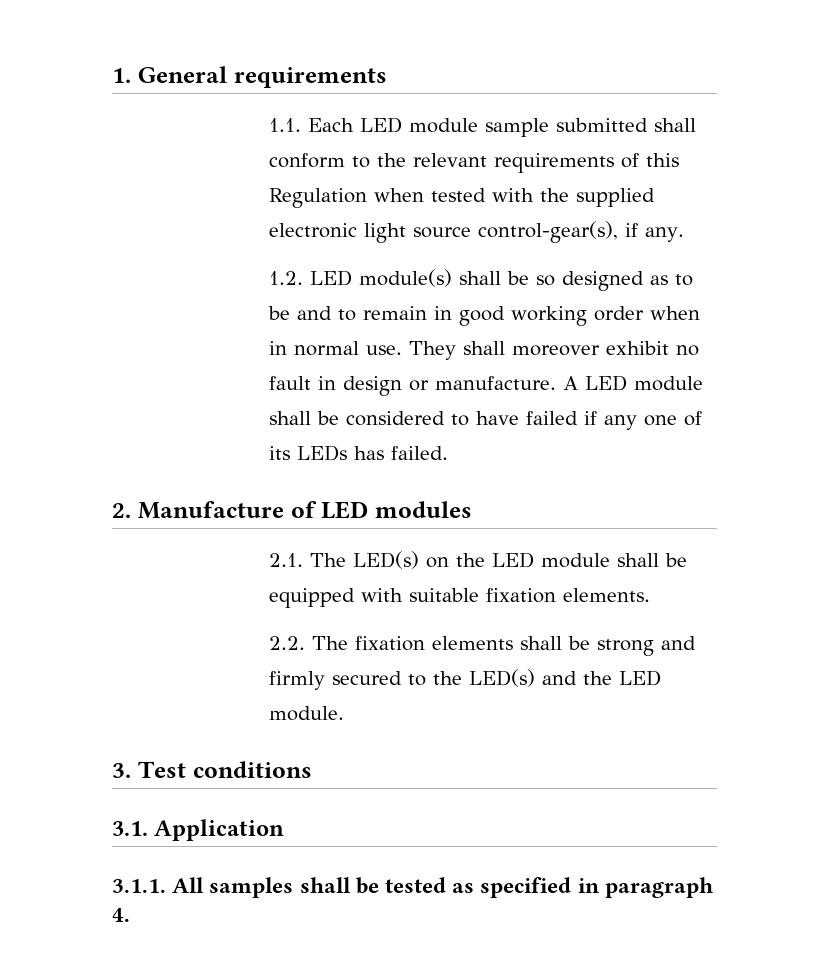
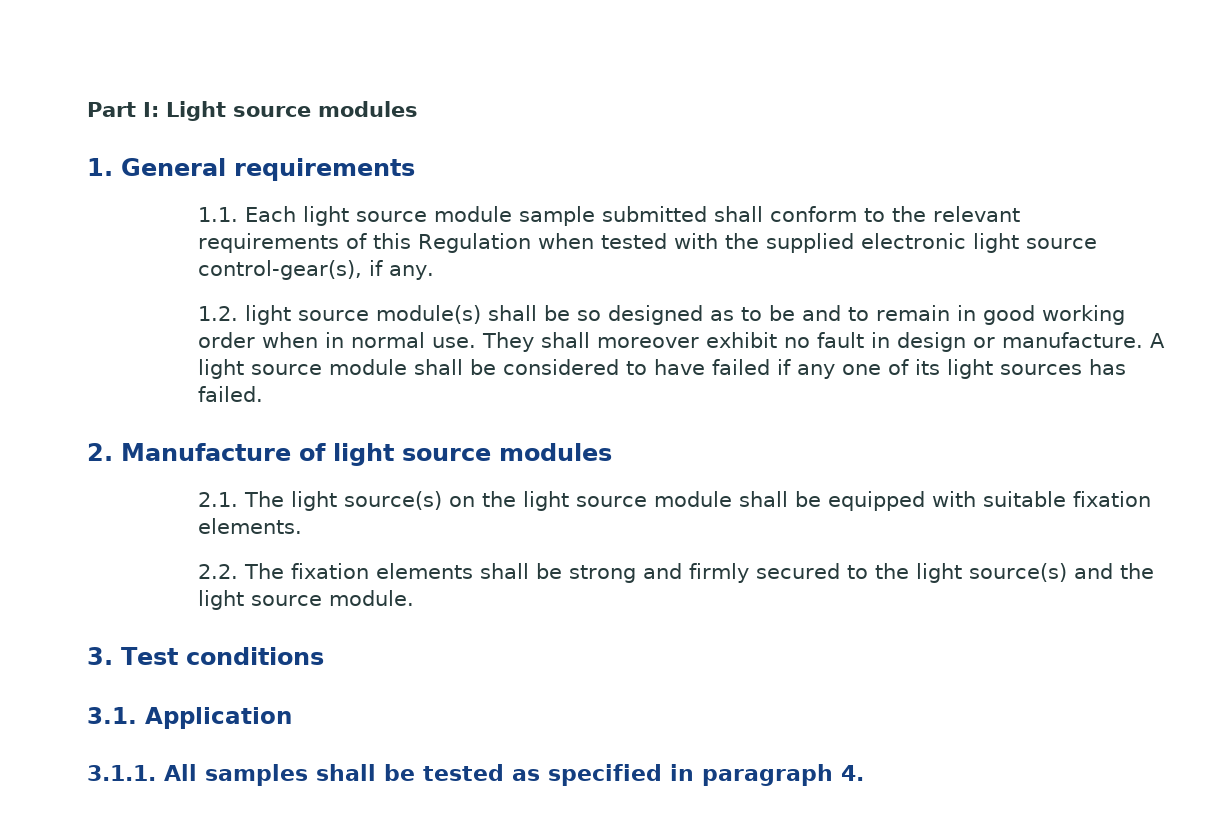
(112, 75) none -> [87,101,418,121] Part I: Light source modules //
[360,117,403,133] LED -> [303,206,428,226] light source
[310,270,353,286] LED -> [245,305,370,325] light source
[585,375,628,391] LED -> [198,359,323,379] light source
[297,445,348,461] LEDs -> [947,359,1083,379] light sources
[321,501,369,519] LED -> [333,443,491,466] light source
[353,551,535,569] LED(s) on the LED -> [291,491,648,511] light source(s) on the light source
[469,669,662,687] LED(s) and the LED -> [916,563,1155,583] [198,590,323,610] light source(s) and the light source

